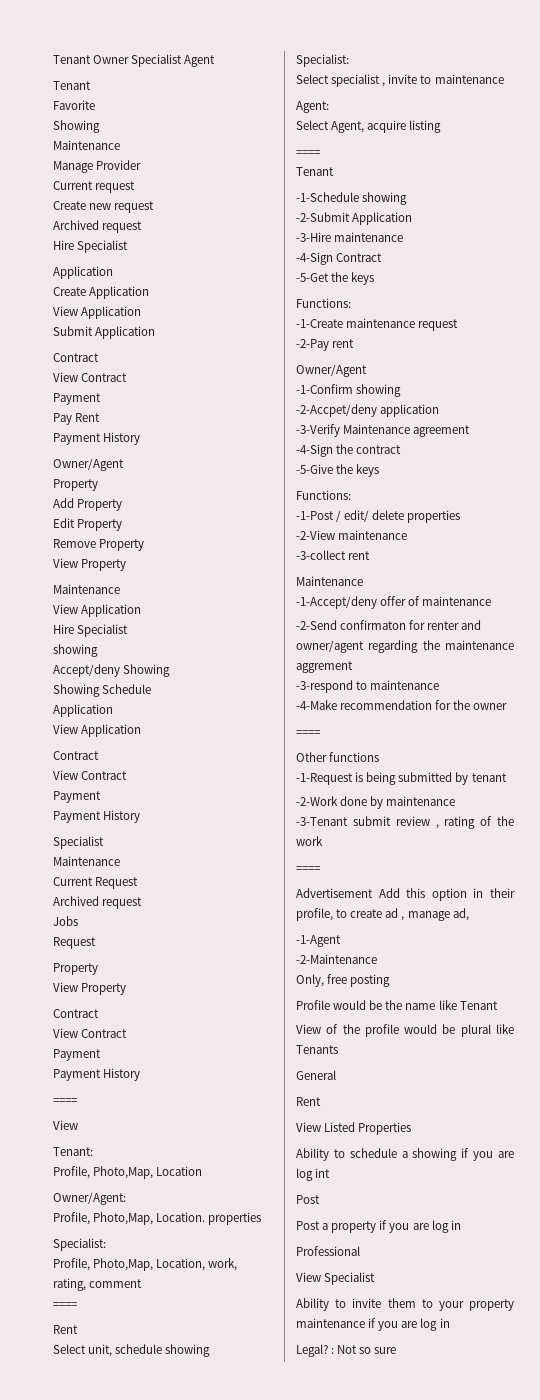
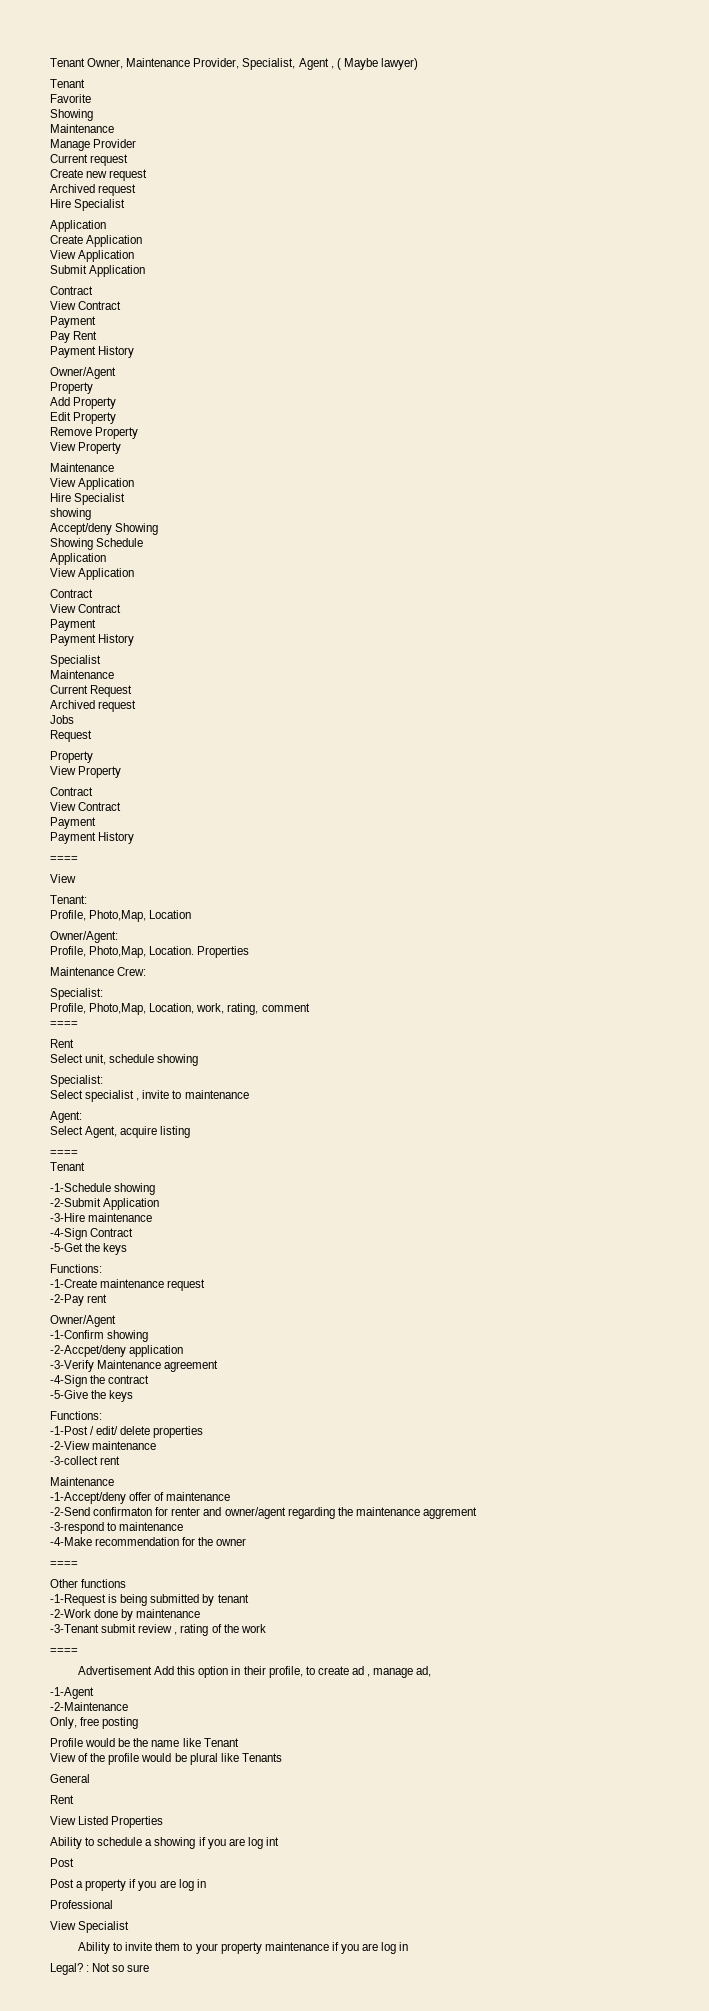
[53,54,216,67] Tenant Owner Specialist Agent -> [50,58,418,70] Tenant Owner, Maintenance Provider, Specialist, Agent , ( Maybe lawyer)
[208,1212,262,1225] properties -> [197,946,250,958] [50,967,147,976] Properties // Maintenance Crew:

